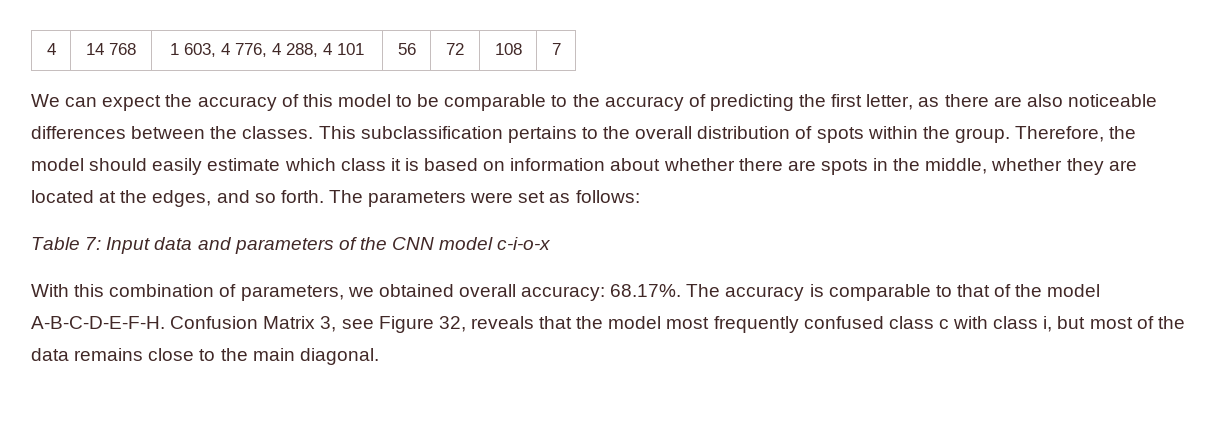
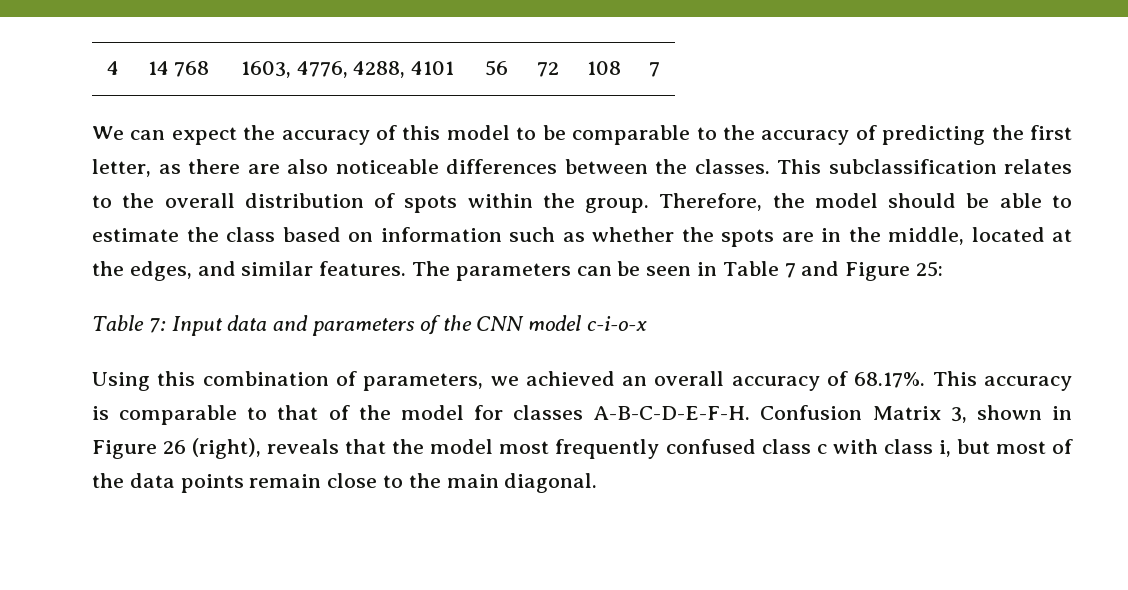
[170,43,364,57] 1 603, 4 776, 4 288, 4 101 -> [240,61,455,78] 1603, 4776, 4288, 4101
[507,126,577,143] pertains -> [1004,159,1072,174] relates
[152,158,1137,175] easily estimate which class it is based on information about whether there are spots in the middle, whether they are -> [966,193,1072,208] [92,227,964,247] be able to estimate the class based on information such as whether the spots are in the middle,
[254,190,640,207] so forth. The parameters were set as follows: -> [241,261,944,281] similar features. The parameters can be seen in Table 7 and Figure 25:
[31,284,69,297] With -> [92,372,150,391] Using
[378,284,721,301] obtained overall accuracy: 68.17%. The -> [525,371,977,391] achieved an overall accuracy of 68.17%. This
(1101, 290) none -> [473,405,584,420] for classes
[341,316,466,333] see Figure 32, -> [976,405,1072,420] [92,438,262,459] shown in Figure 26 (right),
[74,348,144,361] remains -> [180,474,322,493] points remain

